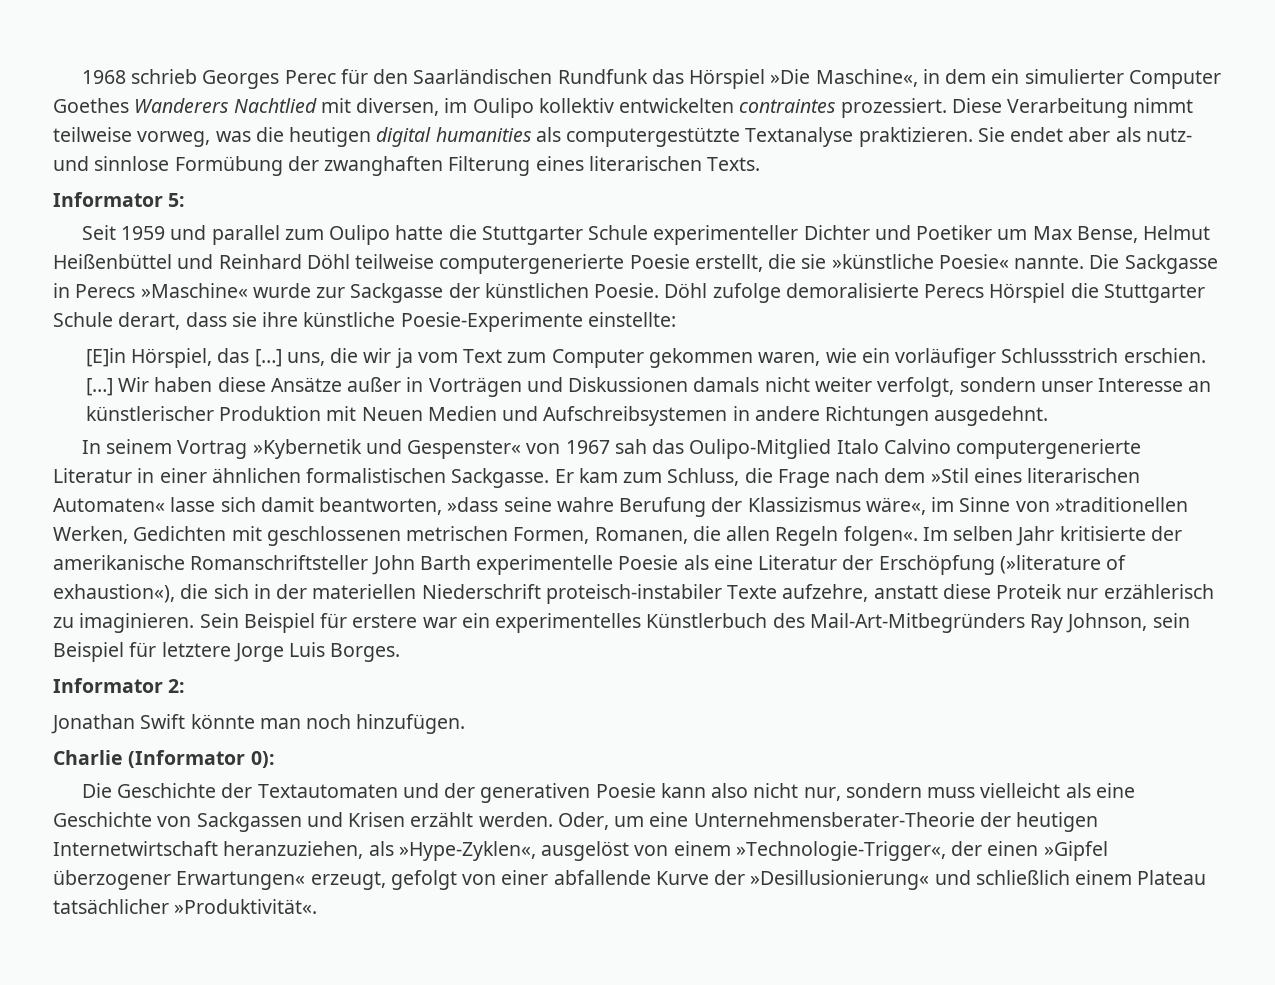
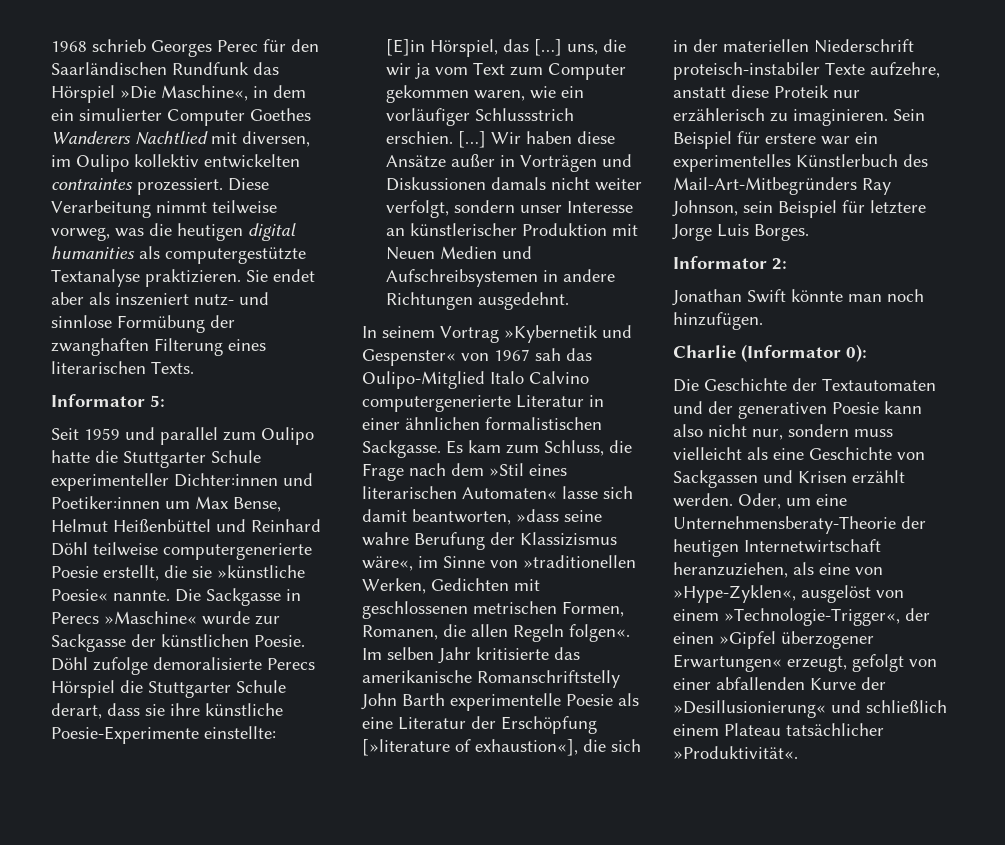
(1141, 134) none -> [115,293,189,306] inszeniert
[803,225,993,240] Dichter und Poetiker -> [174,473,313,487] [51,496,160,509] Dichter:innen und Poetiker:innen
[554,469,574,483] Er -> [446,440,463,454] Es
[1150,526,1182,541] [53,555,369,570] der amerikanische Romanschriftsteller -> [554,647,580,660] [362,670,620,688] das amerikanische Romanschriftstelly
[999,555,1127,574] [53,584,175,603] (»literature of exhaustion«), -> [362,739,578,756] [»literature of exhaustion«],
[693,812,975,827] Unternehmensberater-Theorie -> [673,516,896,534] Unternehmensberaty-Theorie
(394, 848) none -> [819,563,883,575] eine von
[553,870,651,885] abfallende -> [716,677,805,690] abfallenden

